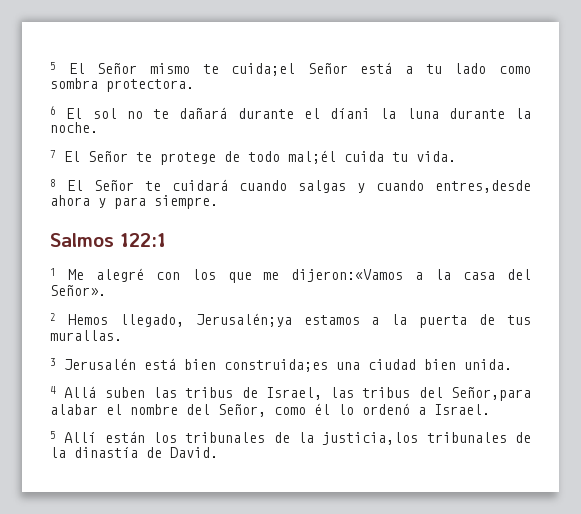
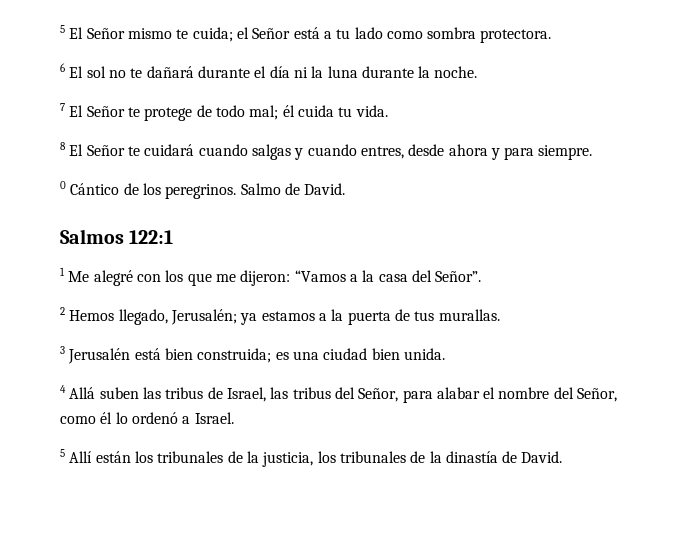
[231,63,296,76] cuida;el -> [192,27,249,42] cuida; el
[330,108,370,119] díani -> [269,66,308,78] día ni
[288,150,336,164] mal;él -> [249,105,295,120] mal; él
[435,180,531,193] entres,desde -> [360,144,445,159] entres, desde
(218, 202) none -> [60,181,346,199] // 0 Cántico de los peregrinos. Salmo de David.
[291,269,404,282] dijeron:«Vamos -> [240,270,346,286] dijeron: “Vamos
[50,285,106,296] Señor». -> [435,271,482,282] Señor”.
[195,313,292,327] Jerusalén;ya -> [170,309,258,325] Jerusalén; ya
[224,359,328,372] construida;es -> [197,348,289,363] construida; es
[451,387,531,401] Señor,para -> [358,388,433,403] Señor, para
[322,432,419,445] justicia,los -> [262,451,336,467] justicia, los

